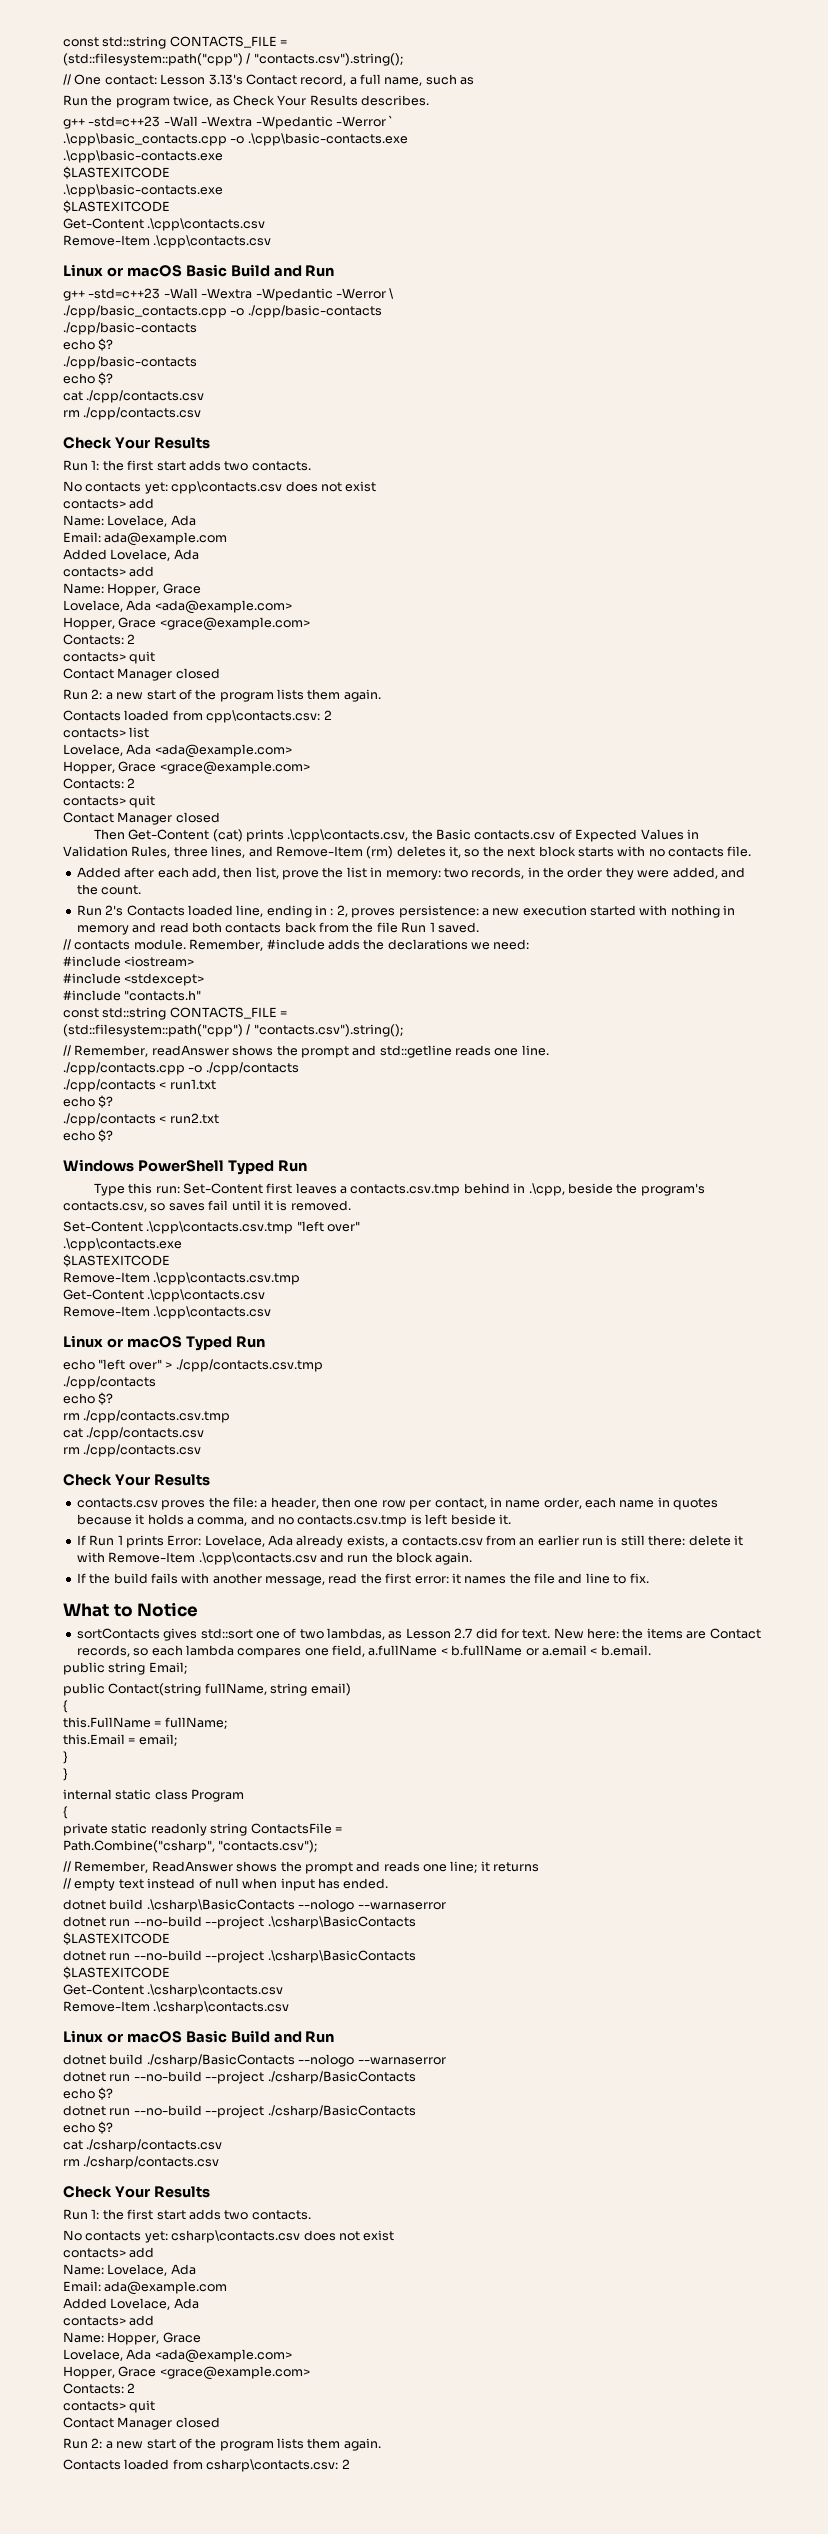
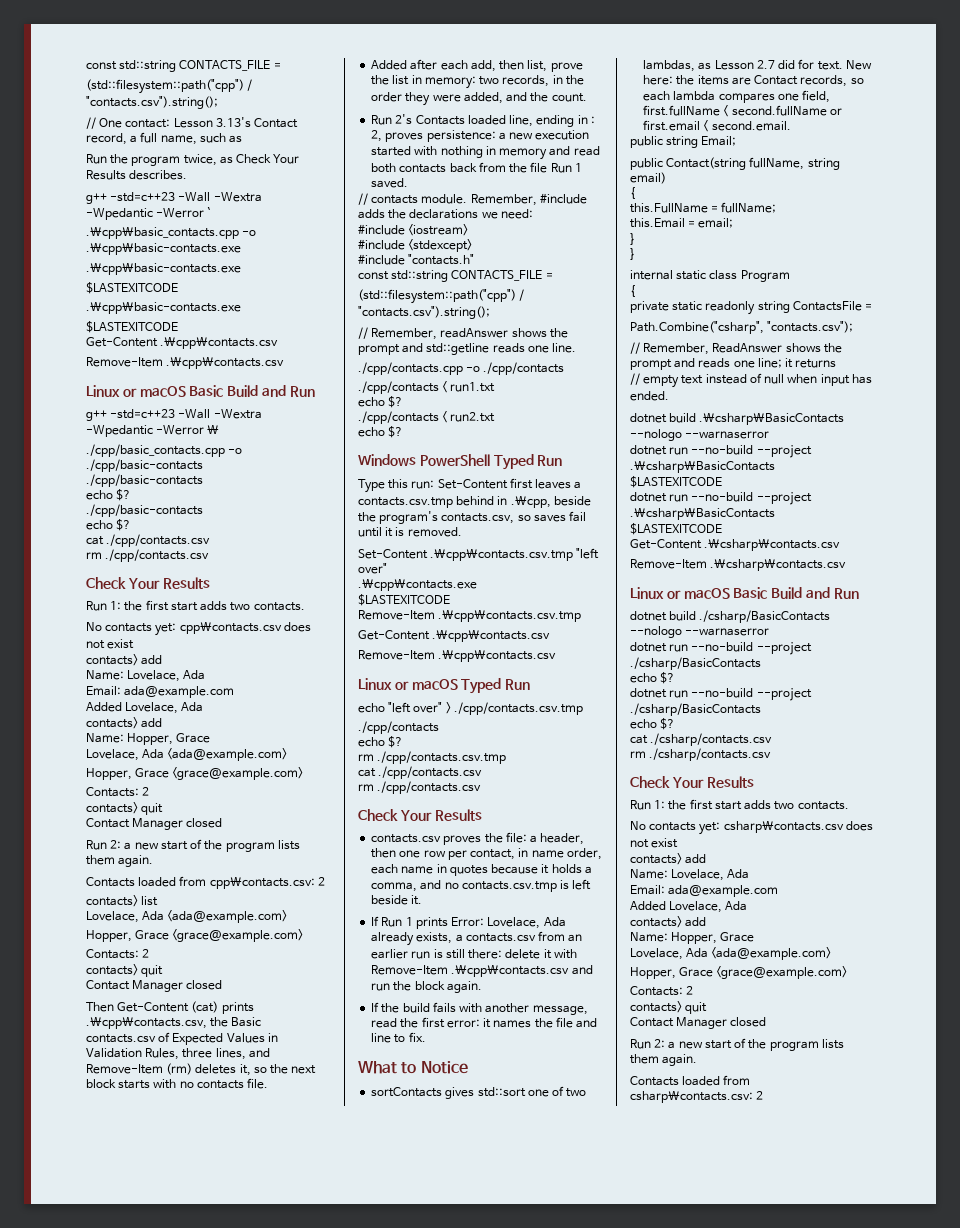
[368,1645,651,1656] a.fullName < b.fullName or a.email < b.email. -> [643,105,842,117] [643,120,791,132] first.fullName < second.fullName or first.email < second.email.

